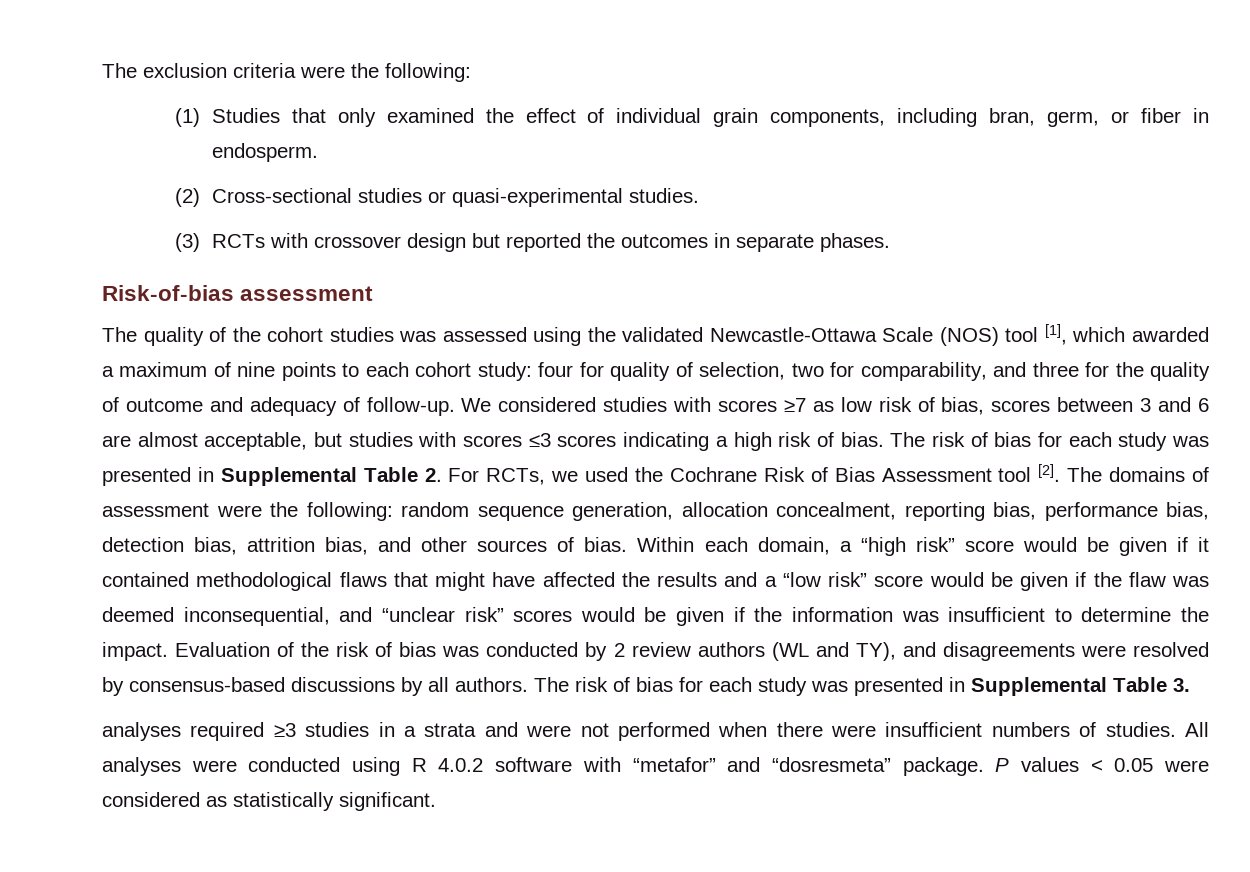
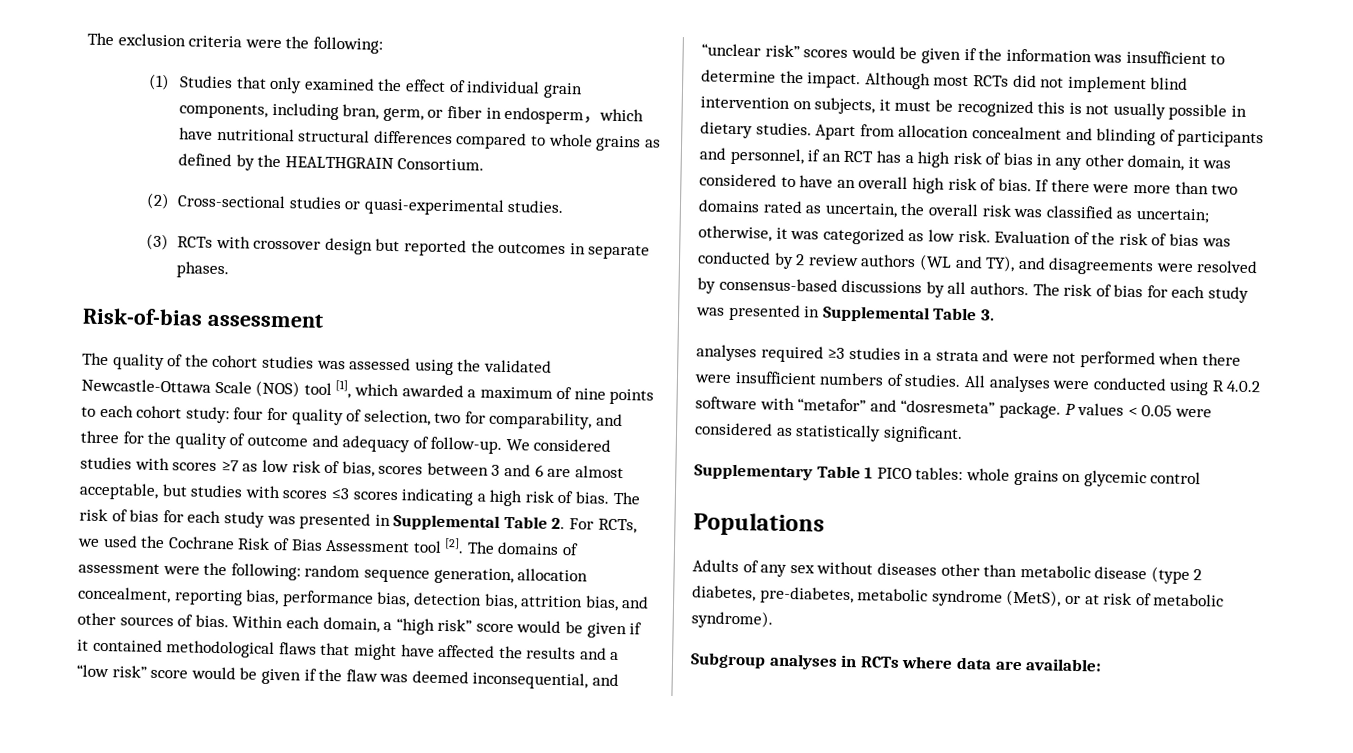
[211,143,318,162] endosperm. -> [504,106,645,125] [179,127,661,152] [178,153,485,171] endosperm，which have nutritional structural differences compared to whole grains as defined by the HEALTHGRAIN Consortium.
(168, 651) none -> [864,72,1189,94] [700,96,1248,121] [700,121,1265,148] [699,147,1232,171] [699,173,1239,195] [698,199,1209,224] [698,225,991,245] Although most RCTs did not implement blind intervention on subjects, it must be recognized this is not usually possible in dietary studies. Apart from allocation concealment and blinding of participants and personnel, if an RCT has a high risk of bias in any other domain, it was considered to have an overall high risk of bias. If there were more than two domains rated as uncertain, the overall risk was classified as uncertain; otherwise, it was categorized as low risk.
(436, 801) none -> [694,463,1202,488] [693,512,825,537] [692,559,1203,584] [692,585,1225,607] [691,610,773,629] [690,652,1103,672] // Supplementary Table 1 PICO tables: whole grains on glycemic control // Populations // Adults of any sex without diseases other than metabolic disease (type 2 diabetes, pre-diabetes, metabolic syndrome (MetS), or at risk of metabolic syndrome). // Subgroup analyses in RCTs where data are available:

